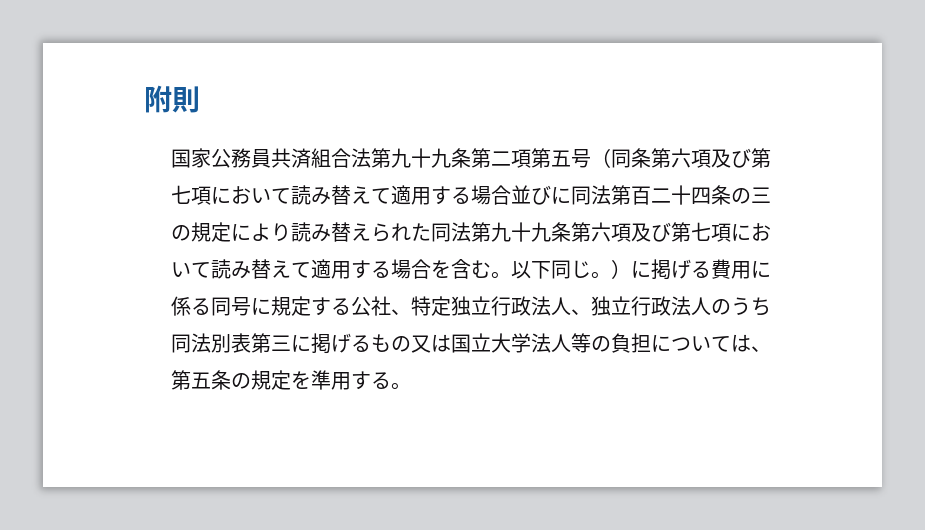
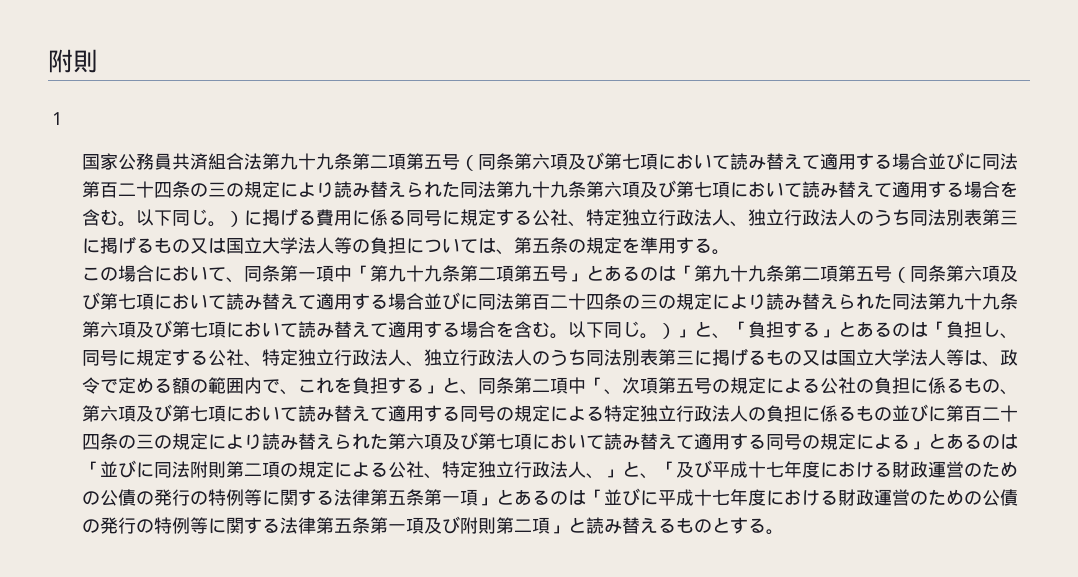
[144,85,200,113] 附則 -> [48,49,98,73] [48,112,66,125] 附則 // １
(411, 386) none -> [82,265,1019,283] [82,292,1019,310] [82,320,1019,339] [82,348,1019,367] [82,377,1019,395] [82,404,1019,422] [82,432,1019,450] [82,460,1019,479] [82,488,1019,506] [82,516,785,535] // この場合において、同条第一項中「第九十九条第二項第五号」とあるのは「第九十九条第二項第五号（同条第六項及び第七項において読み替えて適用する場合並びに同法第百二十四条の三の規定により読み替えられた同法第九十九条第六項及び第七項において読み替えて適用する場合を含む。以下同じ。）」と、「負担する」とあるのは「負担し、同号に規定する公社、特定独立行政法人、独立行政法人のうち同法別表第三に掲げるもの又は国立大学法人等は、政令で定める額の範囲内で、これを負担する」と、同条第二項中「、次項第五号の規定による公社の負担に係るもの、第六項及び第七項において読み替えて適用する同号の規定による特定独立行政法人の負担に係るもの並びに第百二十四条の三の規定により読み替えられた第六項及び第七項において読み替えて適用する同号の規定による」とあるのは「並びに同法附則第二項の規定による公社、特定独立行政法人、」と、「及び平成十七年度における財政運営のための公債の発行の特例等に関する法律第五条第一項」とあるのは「並びに平成十七年度における財政運営のための公債の発行の特例等に関する法律第五条第一項及び附則第二項」と読み替えるものとする。

